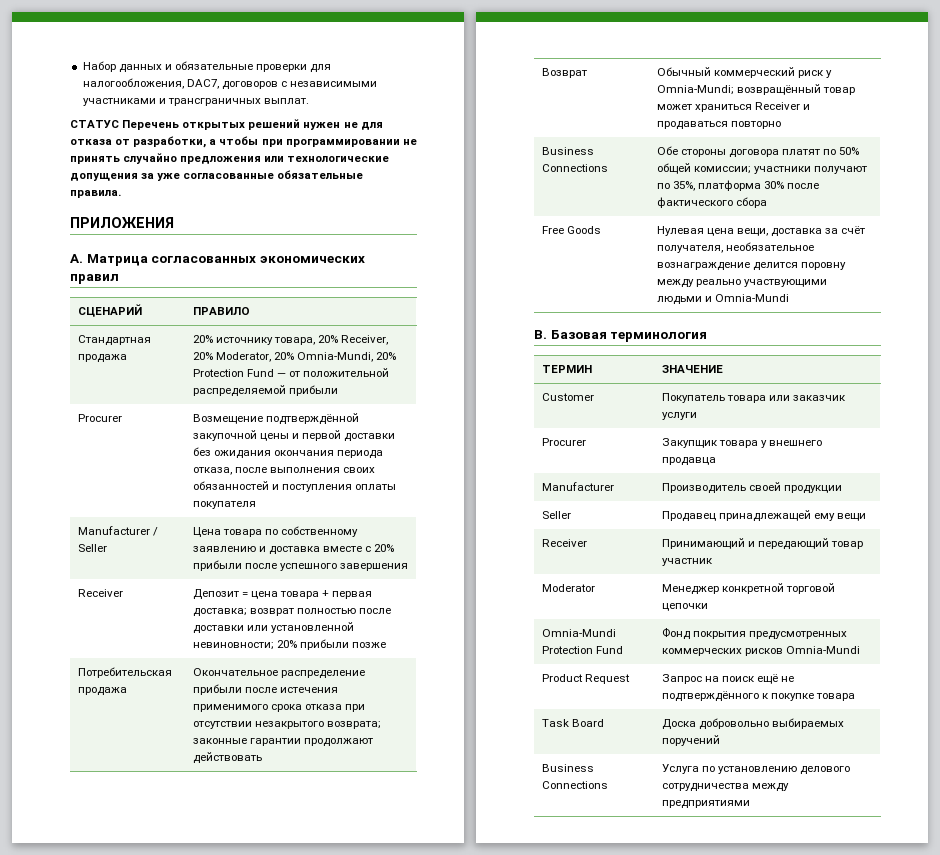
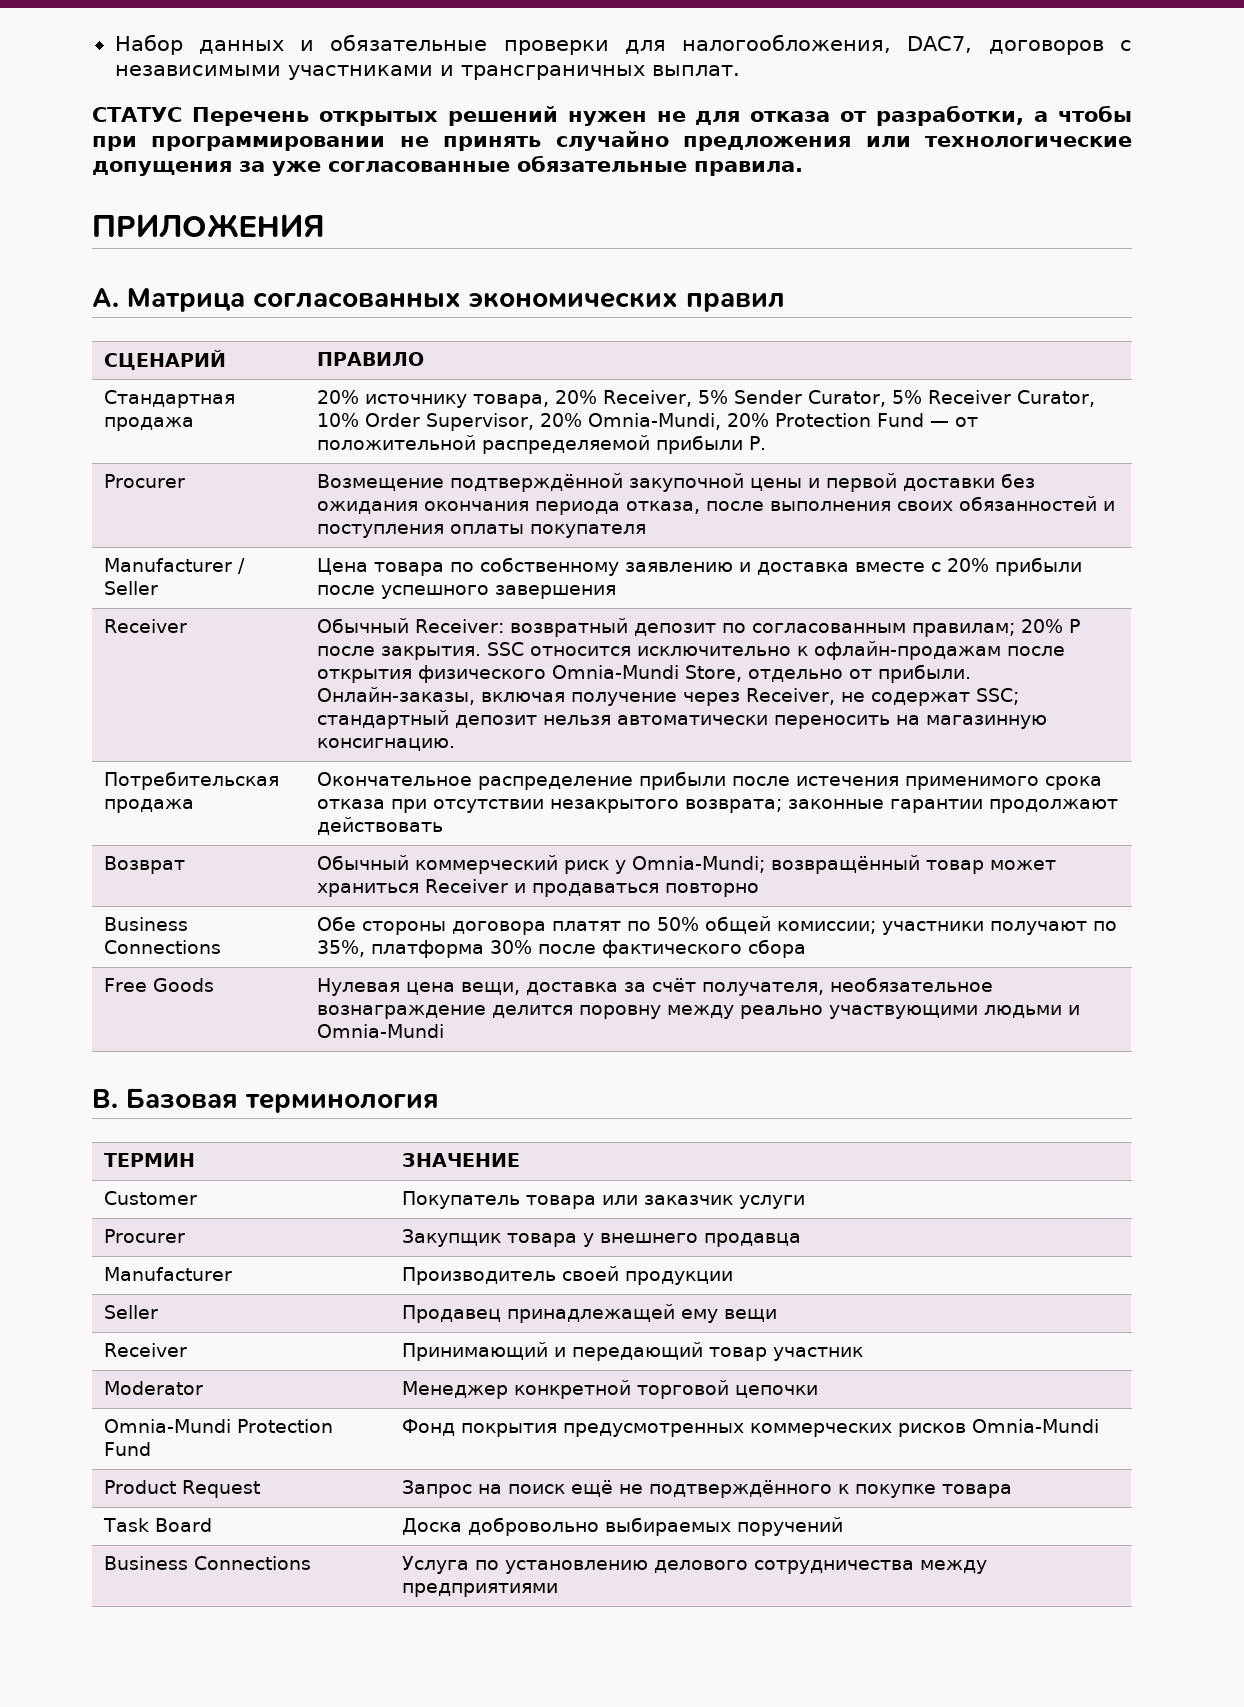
[192,352,271,362] 20% Moderator, -> [698,390,1096,407] [317,413,535,431] 5% Sender Curator, 5% Receiver Curator, 10% Order Supervisor,
(338, 390) none -> [749,436,767,450] P.
[192,589,373,600] [192,608,392,617] [192,622,355,634] [192,639,387,650] Депозит = цена товара + первая доставка; возврат полностью после доставки или установленной невиновности; 20% прибыли позже -> [317,618,1081,637] [317,641,1066,660] [317,664,972,683] [317,687,1020,706] [317,710,1048,729] [317,738,456,751] Обычный Receiver: возвратный депозит по согласованным правилам; 20% P после закрытия. SSC относится исключительно к офлайн-продажам после открытия физического Omnia-Mundi Store, отдельно от прибыли. Онлайн-заказы, включая получение через Receiver, не содержат SSC; стандартный депозит нельзя автоматически переносить на магазинную консигнацию.

